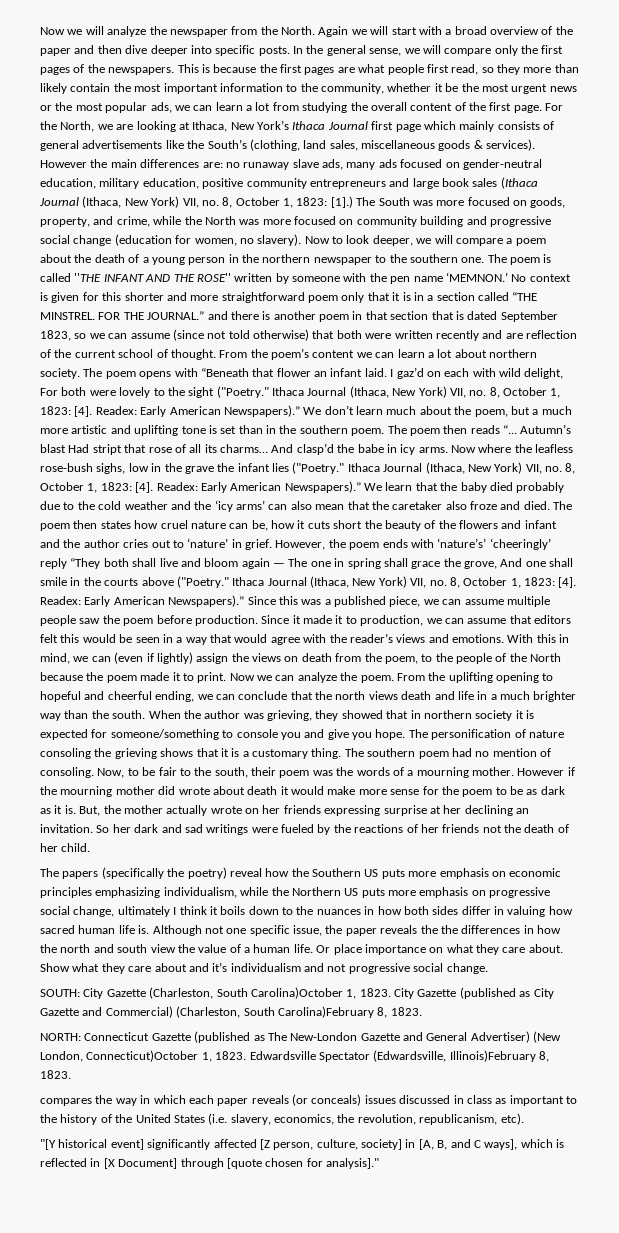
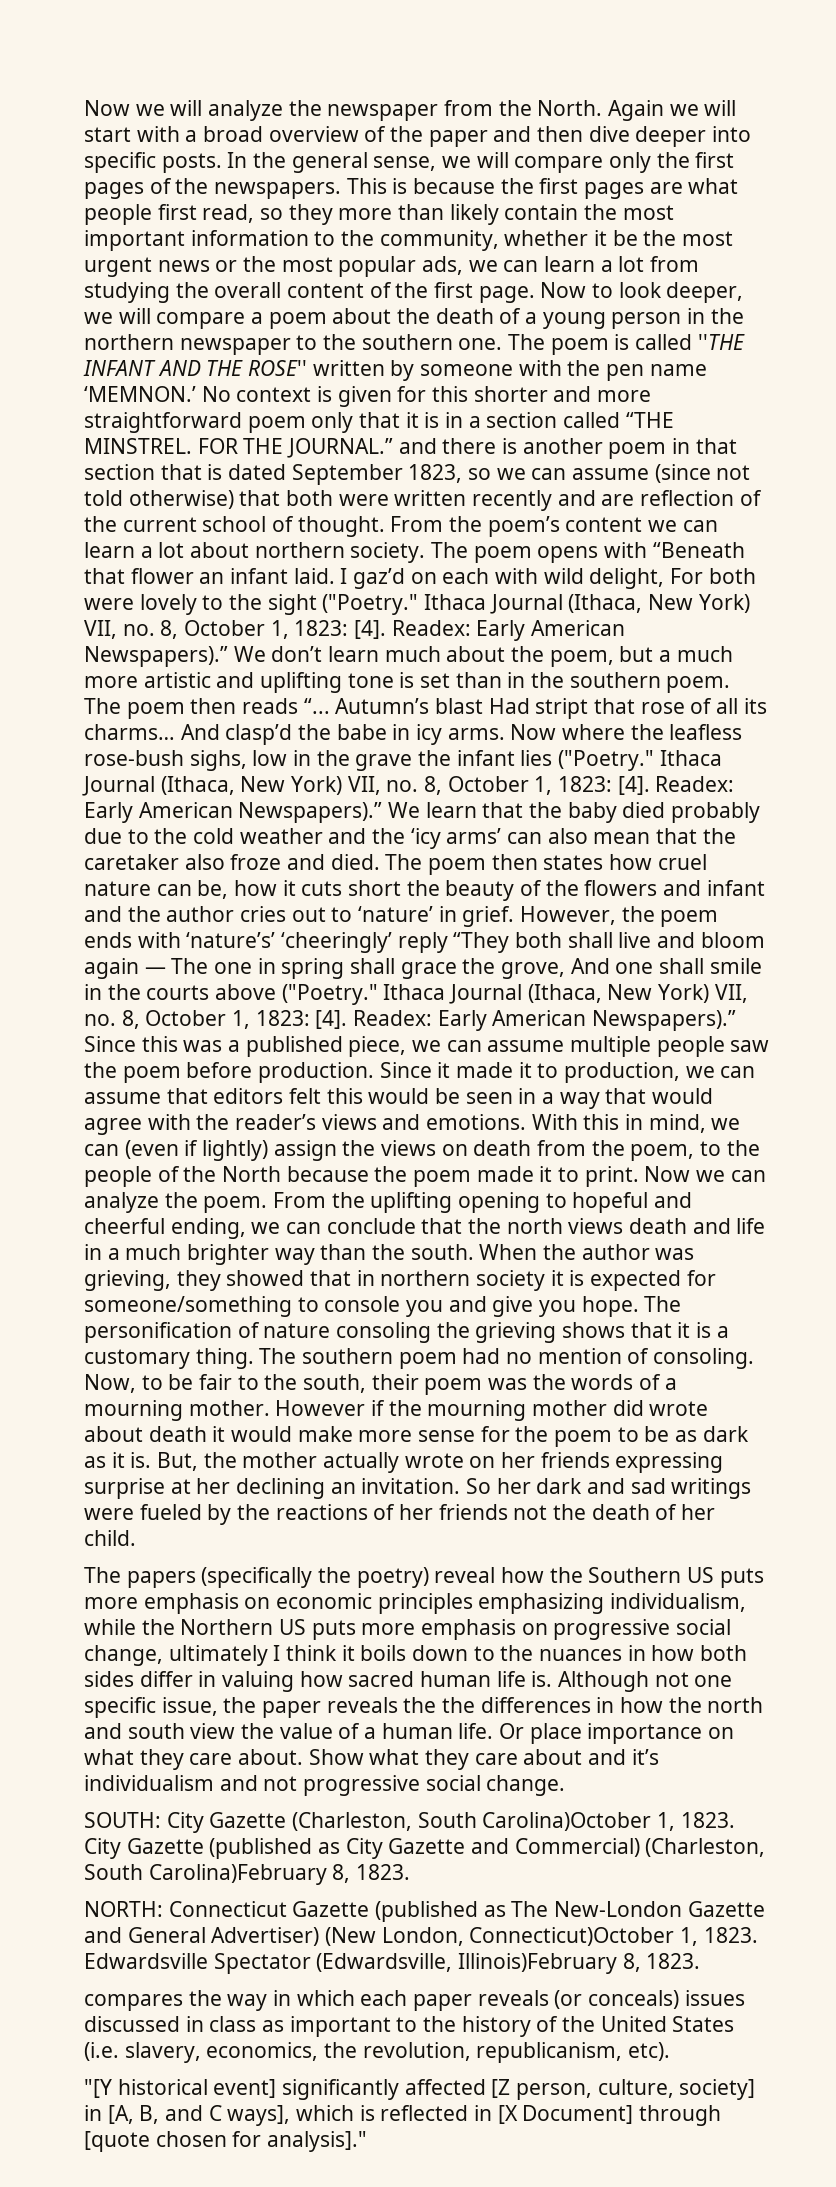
[545,103,564,111] [40,120,554,132] [40,139,536,151] [40,159,542,170] [40,177,538,189] [39,196,566,208] [40,216,551,227] [40,234,302,246] For the North, we are looking at Ithaca, New York’s Ithaca Journal first page which mainly consists of general advertisements like the South’s (clothing, land sales, miscellaneous goods & services). However the main differences are: no runaway slave ads, many ads focused on gender-neutral education, military education, positive community entrepreneurs and large book sales (Ithaca Journal (Ithaca, New York) VII, no. 8, October 1, 1823: [1].) The South was more focused on goods, property, and crime, while the North was more focused on community building and progressive social change (education for women, no slavery). -> (535, 294) none

